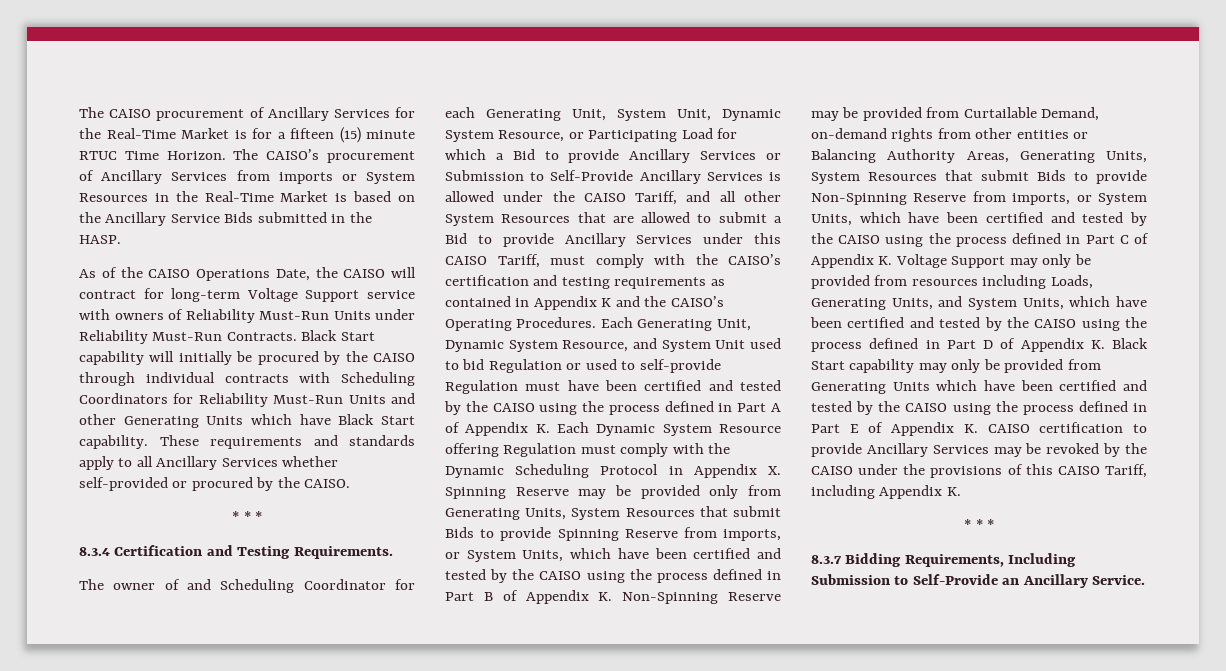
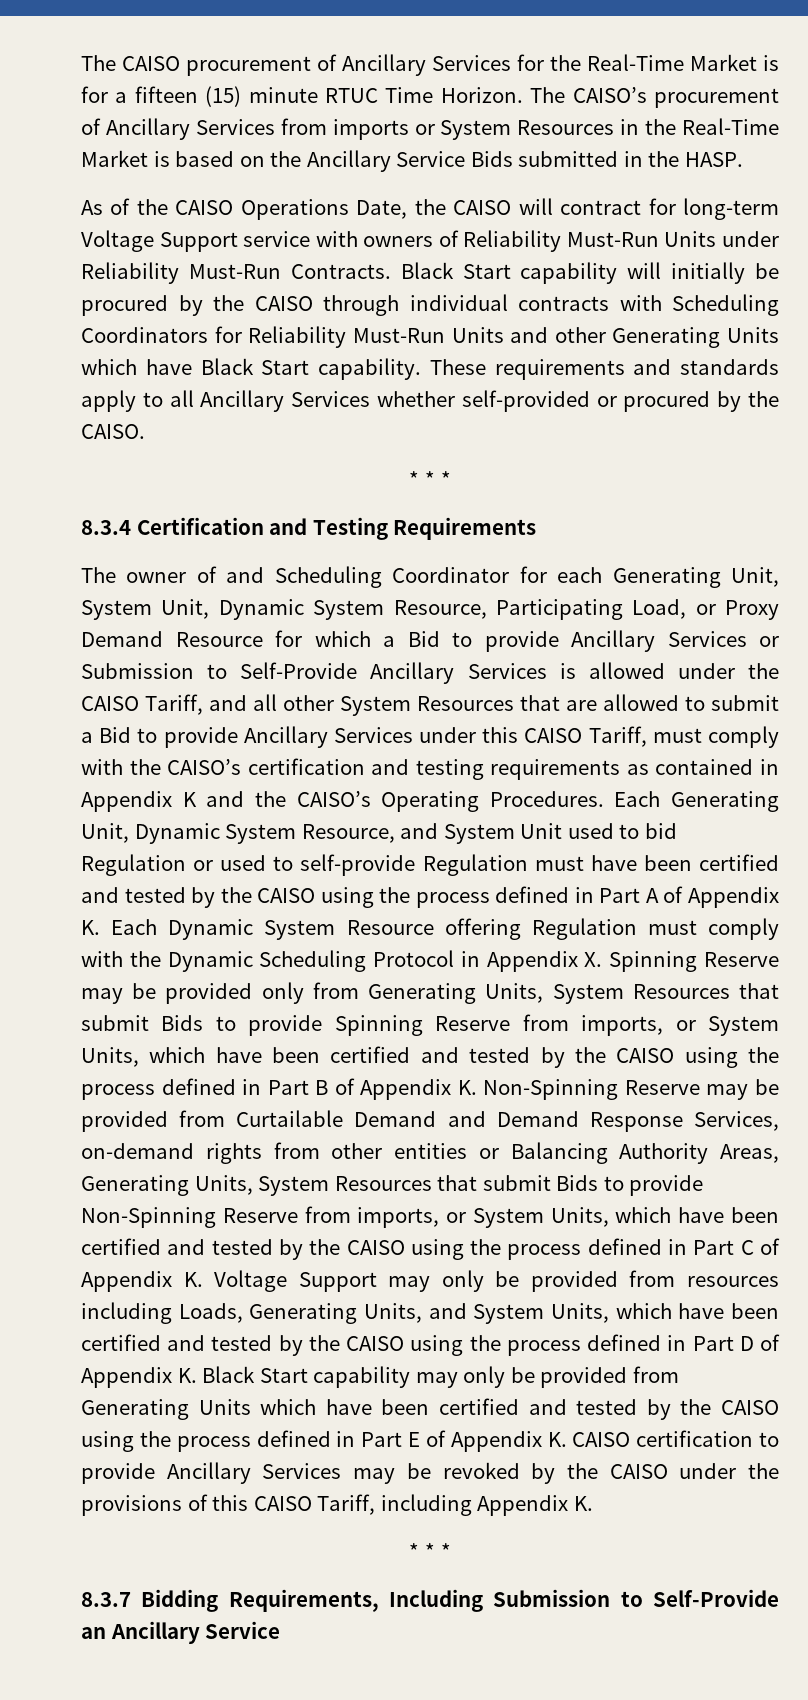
[293,546,393,559] Requirements. -> [393,517,537,540] Requirements
[568,128,713,142] or Participating Load -> [495,599,779,620] [81,631,263,647] Participating Load, or Proxy Demand Resource
[1041,107,1100,121] Demand, -> [354,1111,779,1132] Demand and Demand Response Services,
[1092,575,1146,585] Service. -> [205,1621,281,1639] Service

